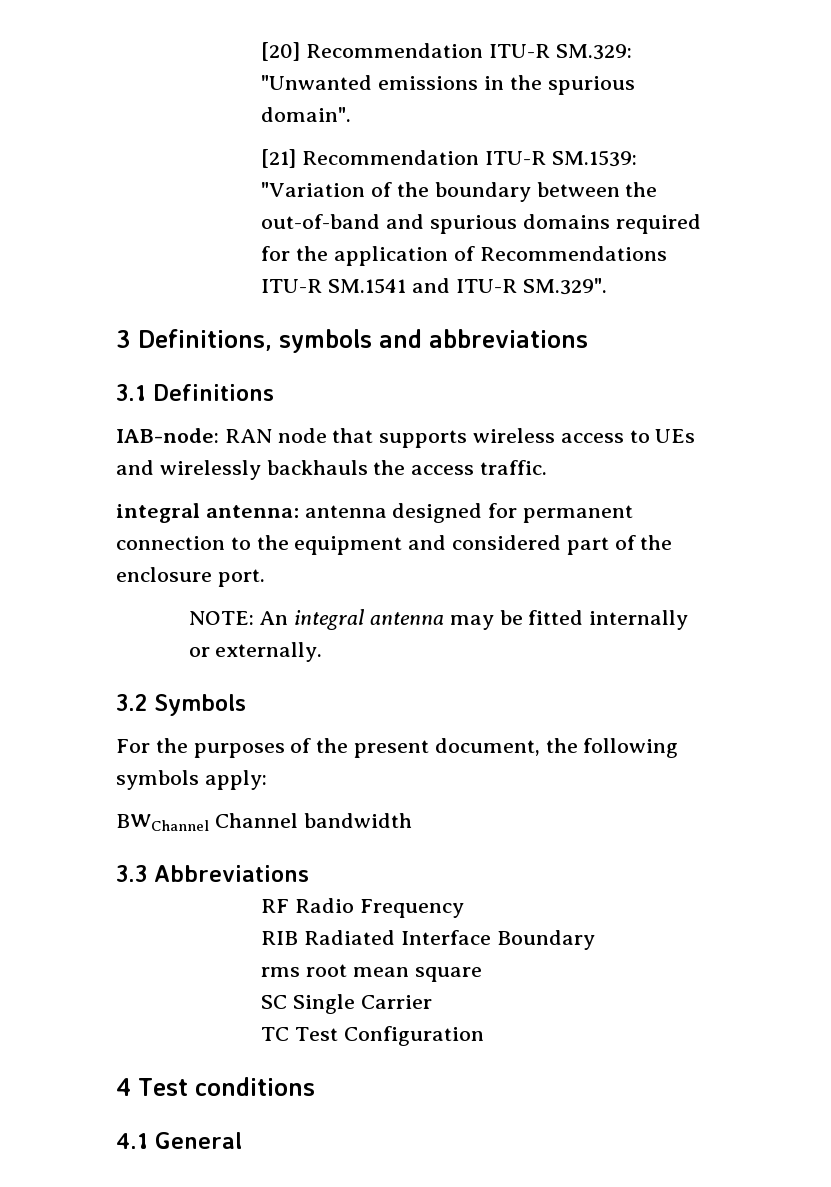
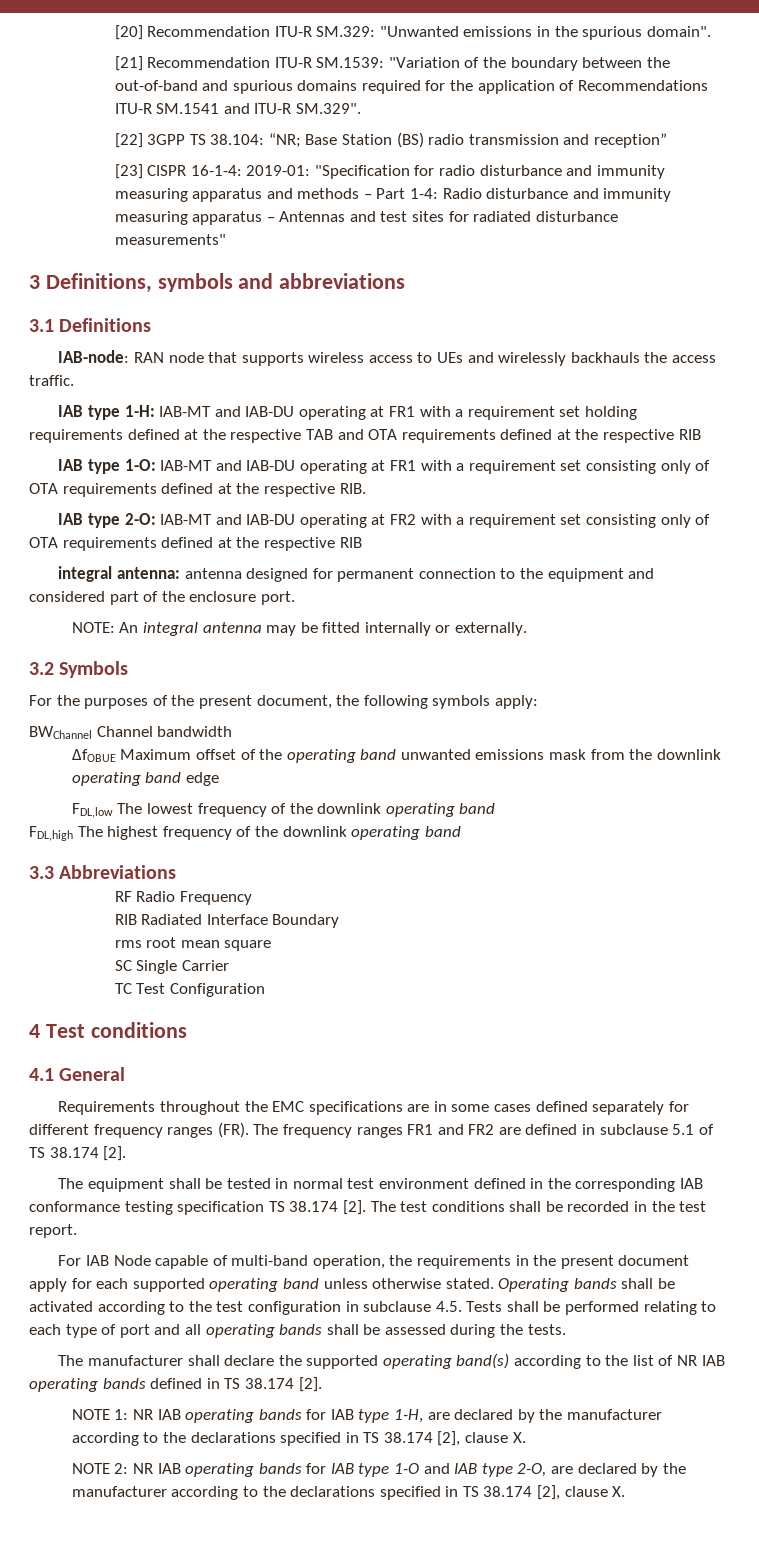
(607, 286) none -> [114,132,667,148] [114,164,665,179] [114,188,672,202] [114,211,618,225] [114,234,226,245] // [22] 3GPP TS 38.104: “NR; Base Station (BS) radio transmission and reception” // [23] CISPR 16-1-4: 2019-01: "Specification for radio disturbance and immunity measuring apparatus and methods – Part 1-4: Radio disturbance and immunity measuring apparatus – Antennas and test sites for radiated disturbance measurements"
(548, 467) none -> [58,405,637,420] [29,429,701,443] [58,459,711,474] [29,483,366,497] [58,513,711,528] [29,537,362,551] // IAB type 1-H: IAB-MT and IAB-DU operating at FR1 with a requirement set holding requirements defined at the respective TAB and OTA requirements defined at the respective RIB // IAB type 1-O: IAB-MT and IAB-DU operating at FR1 with a requirement set consisting only of OTA requirements defined at the respective RIB. // IAB type 2-O: IAB-MT and IAB-DU operating at FR2 with a requirement set consisting only of OTA requirements defined at the respective RIB
(412, 820) none -> [71,749,721,763] [71,772,219,786] [71,803,496,818] [29,826,461,841] // ΔfOBUE Maximum offset of the operating band unwanted emissions mask from the downlink operating band edge // FDL,low The lowest frequency of the downlink operating band // FDL,high The highest frequency of the downlink operating band
(242, 1140) none -> [58,1101,689,1115] [29,1122,714,1138] [29,1146,127,1161] [58,1178,703,1192] [29,1200,707,1215] [29,1224,77,1238] [58,1255,690,1269] [29,1278,676,1292] [29,1301,717,1315] [29,1324,566,1338] [58,1353,725,1369] [29,1377,322,1392] [71,1409,663,1423] [71,1431,526,1446] [71,1463,686,1477] [71,1485,626,1500] // Requirements throughout the EMC specifications are in some cases defined separately for different frequency ranges (FR). The frequency ranges FR1 and FR2 are defined in subclause 5.1 of TS 38.174 [2]. // The equipment shall be tested in normal test environment defined in the corresponding IAB conformance testing specification TS 38.174 [2]. The test conditions shall be recorded in the test report. // For IAB Node capable of multi-band operation, the requirements in the present document apply for each supported operating band unless otherwise stated. Operating bands shall be activated according to the test configuration in subclause 4.5. Tests shall be performed relating to each type of port and all operating bands shall be assessed during the tests. // The manufacturer shall declare the supported operating band(s) according to the list of NR IAB operating bands defined in TS 38.174 [2]. // NOTE 1: NR IAB operating bands for IAB type 1-H, are declared by the manufacturer according to the declarations specified in TS 38.174 [2], clause X. // NOTE 2: NR IAB operating bands for IAB type 1-O and IAB type 2-O, are declared by the manufacturer according to the declarations specified in TS 38.174 [2], clause X.

